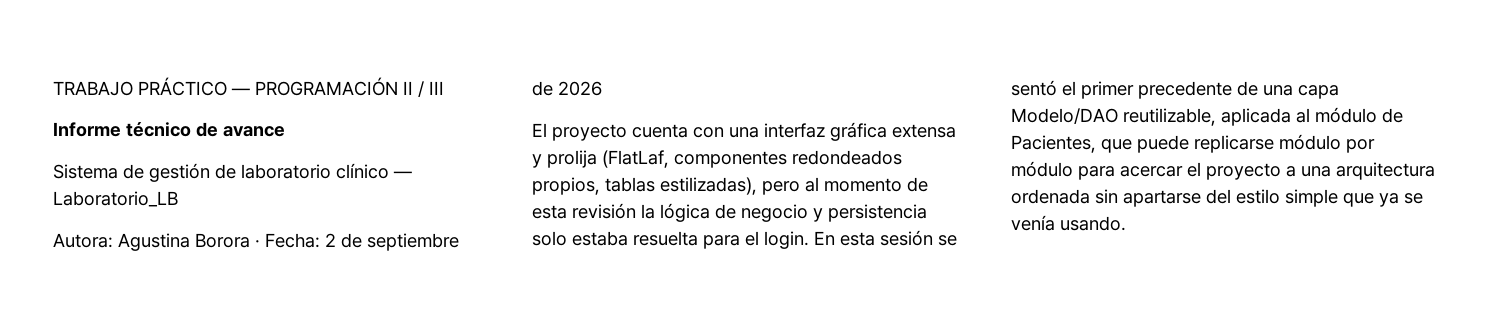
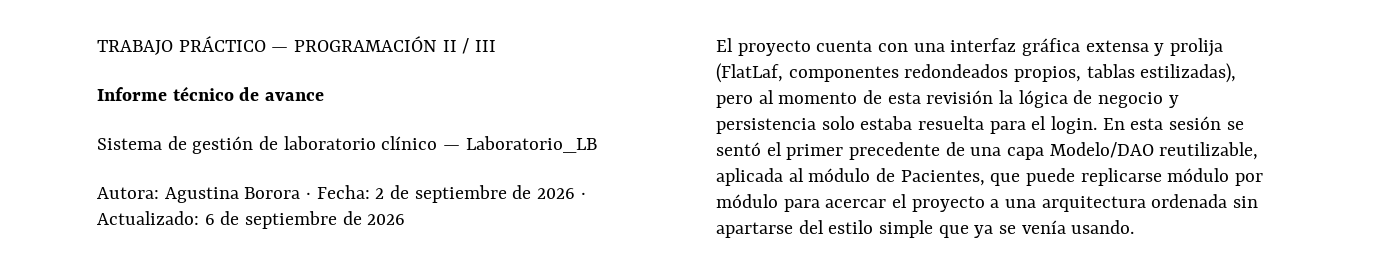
(602, 88) none -> [580,192,586,199] [97,211,406,229] · Actualizado: 6 de septiembre de 2026

